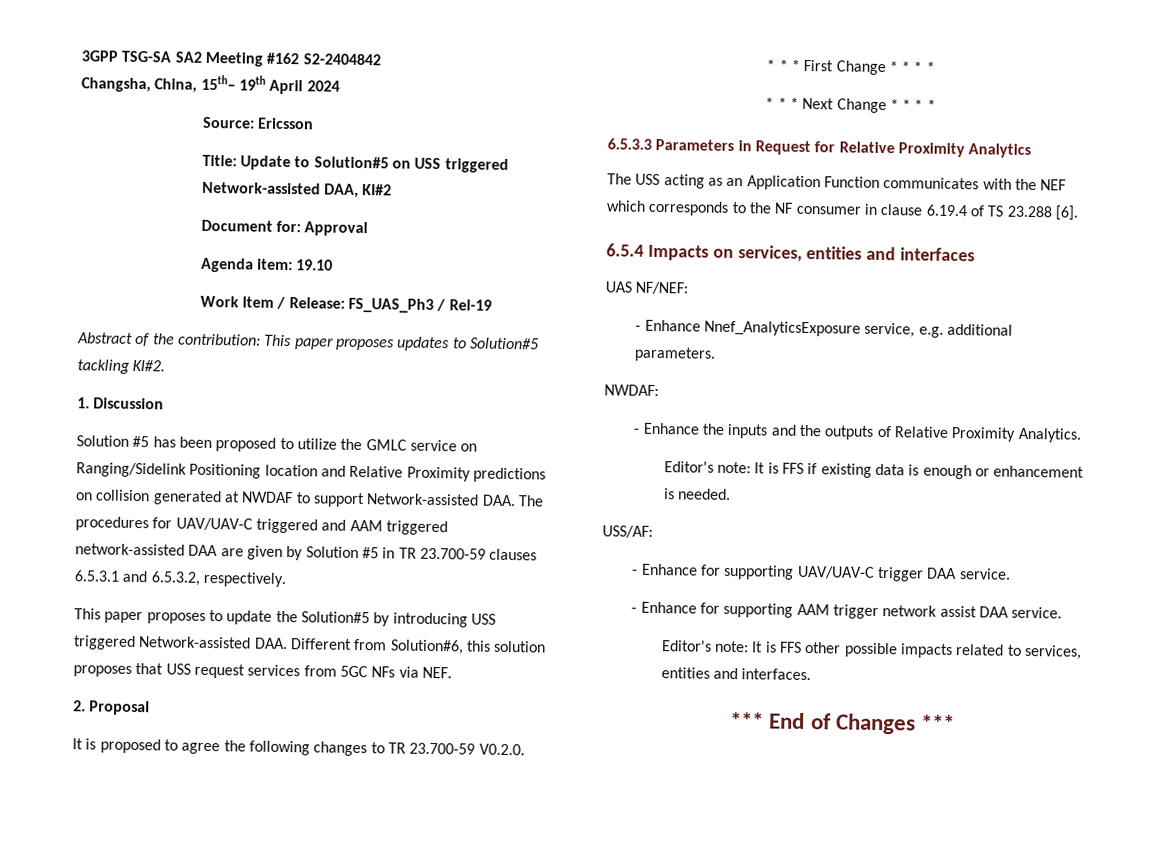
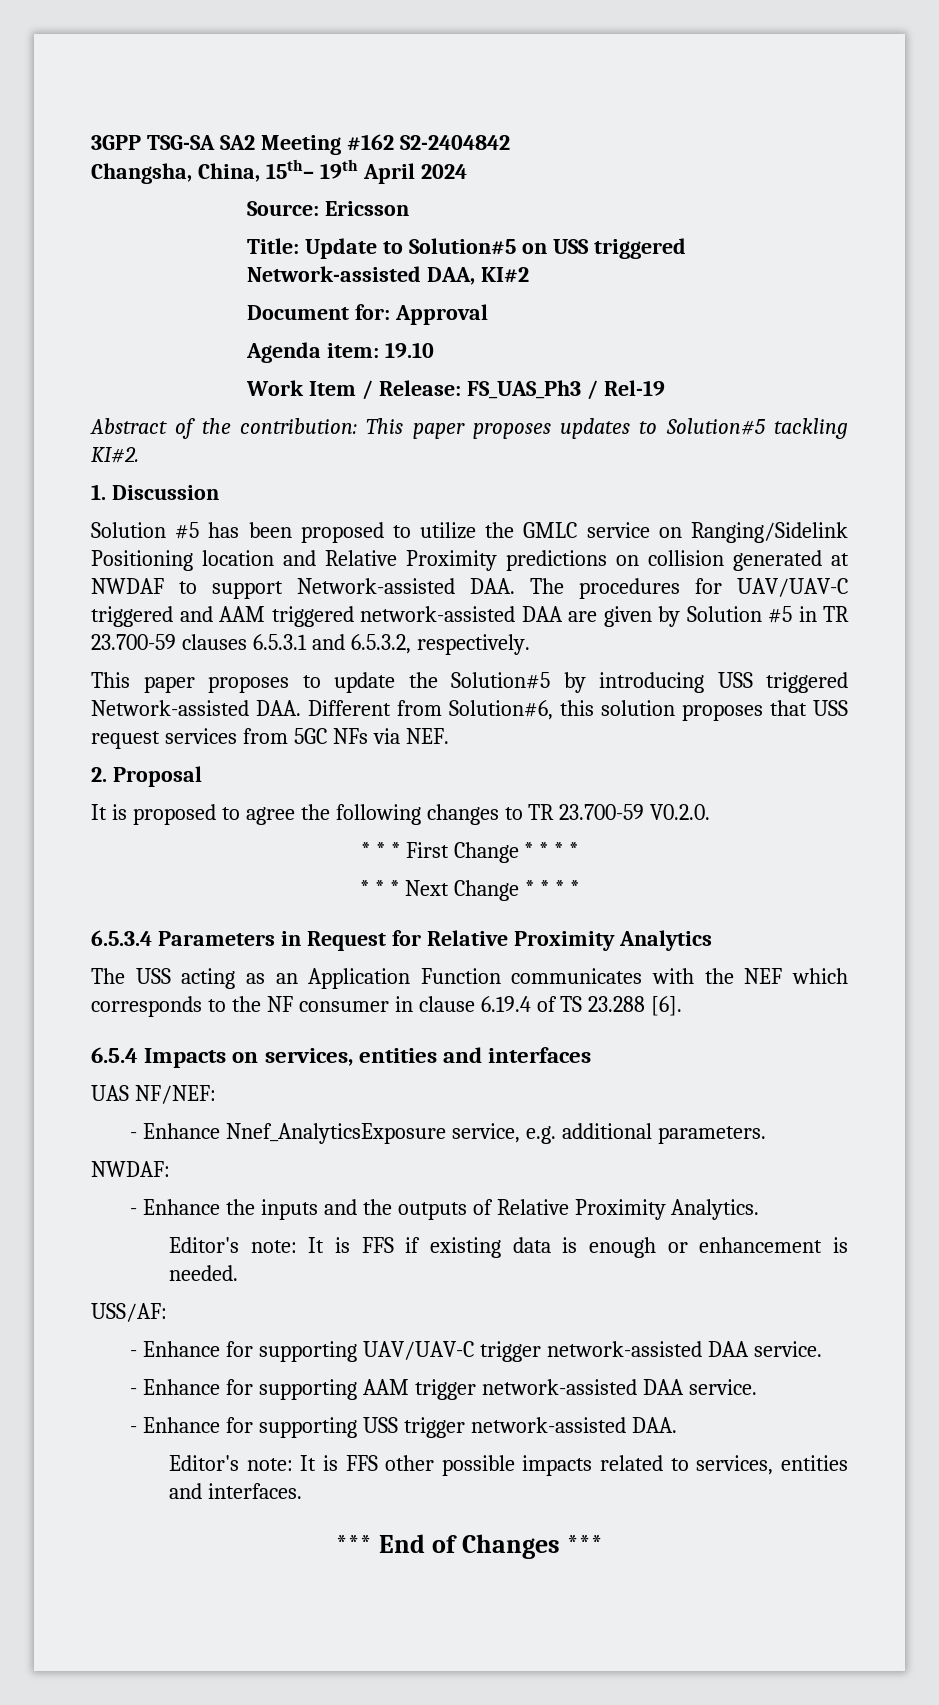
[607,138,652,150] 6.5.3.3 -> [91,930,152,946] 6.5.3.4
(925, 574) none -> [546,1341,702,1357] network-assisted
[882,605,1063,619] network assist DAA service. -> [481,1379,757,1395] [130,1417,677,1438] network-assisted DAA service. // - Enhance for supporting USS trigger network-assisted DAA.

